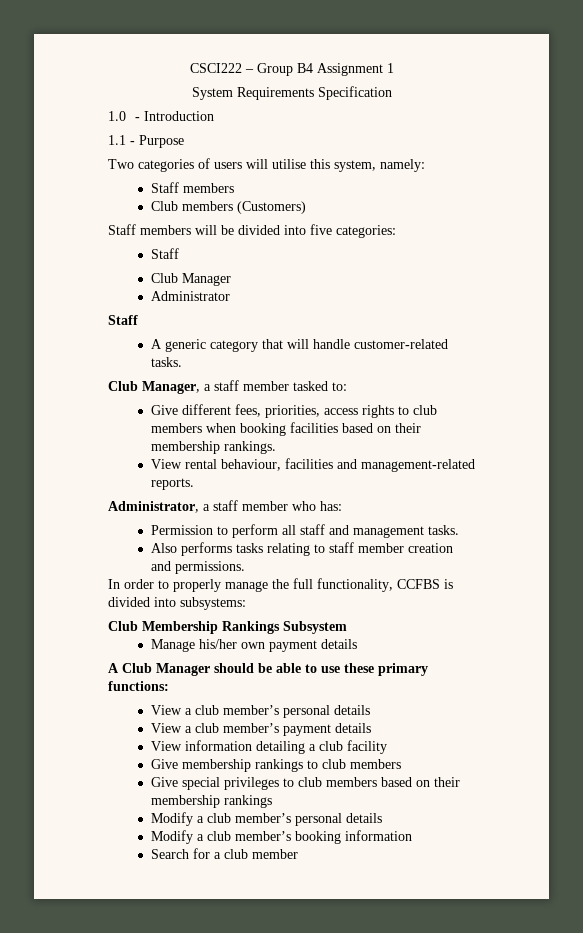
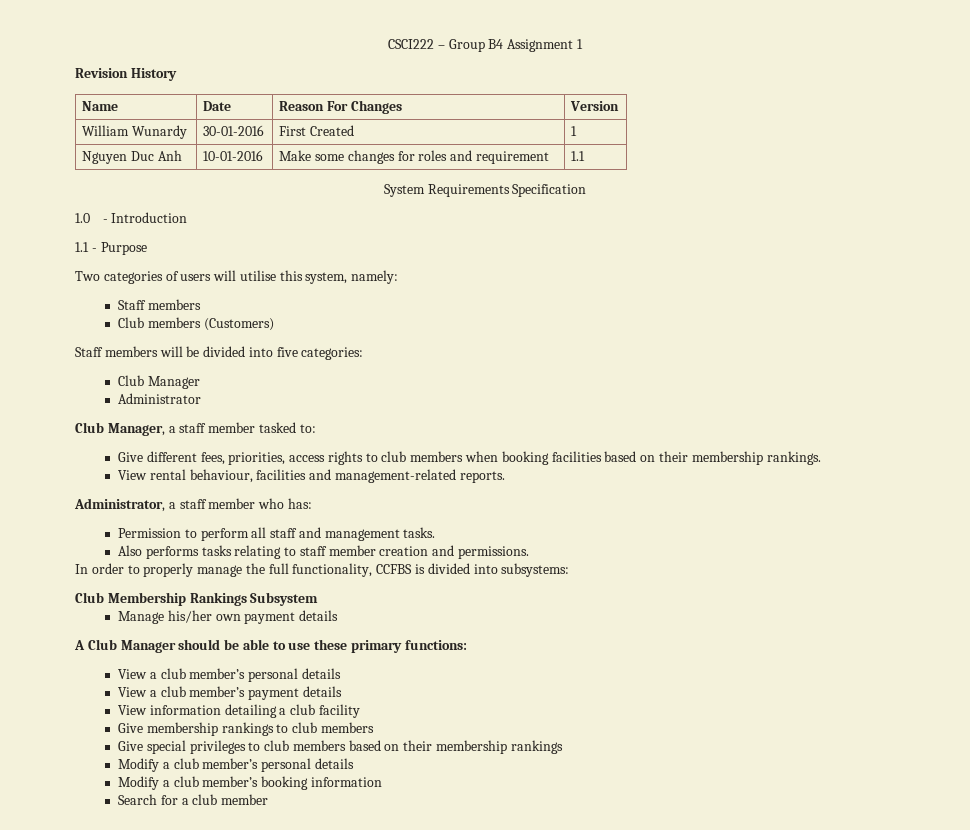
(394, 68) none -> [75,68,177,81] [82,101,119,111] [203,101,232,111] [279,100,402,114] [570,101,620,111] [82,125,187,139] [203,125,265,136] [279,125,354,136] [571,126,578,136] [82,150,182,164] [203,150,264,161] [279,150,549,164] [571,151,586,161] // Revision History // Name | Date | Reason For Changes | Version // William Wunardy | 30-01-2016 | First Created | 1 // Nguyen Duc Anh | 10-01-2016 | Make some changes for roles and requirement | 1.1
[150,248,179,259] // Staff -> (364, 353) none
[108,315,138,325] [150,339,448,352] [150,357,182,367] // Staff // A generic category that will handle customer-related tasks. -> (202, 398) none

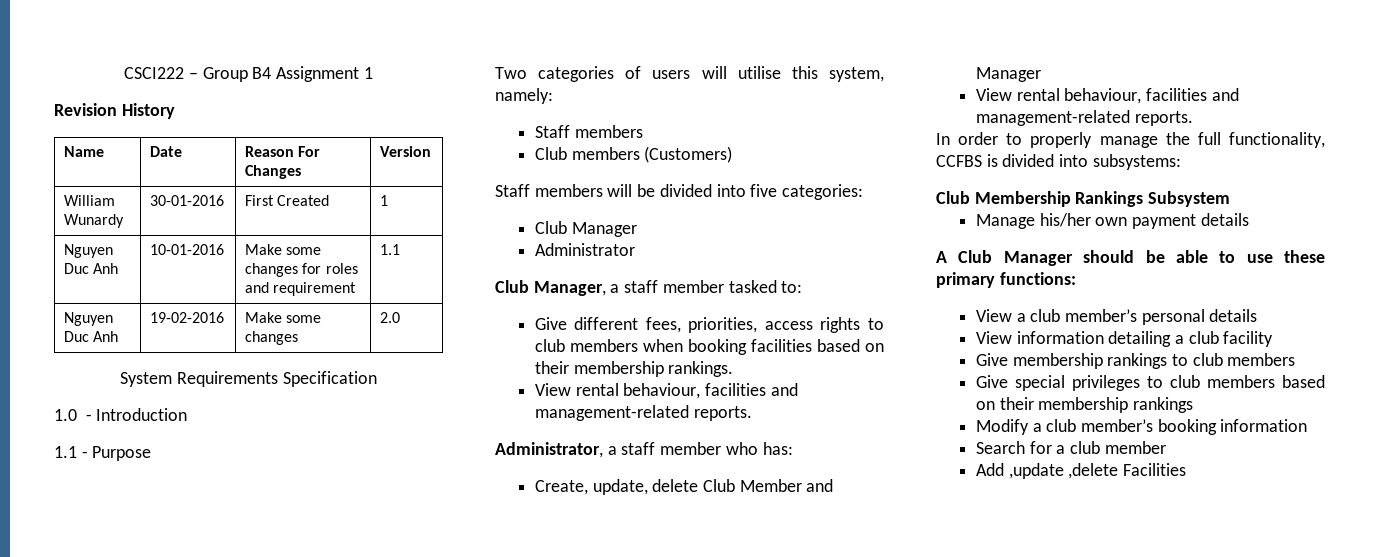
(586, 156) none -> [63,312,113,326] [63,331,119,342] [149,312,224,323] [244,312,322,323] [244,331,298,345] [379,312,400,323] // Nguyen Duc Anh | 19-02-2016 | Make some changes | 2.0
[118,527,436,541] [118,545,530,559] Permission to perform all staff and management tasks. // Also performs tasks relating to staff member creation and permissions. -> [534,479,834,495] [975,67,1041,82] [975,88,1239,104] [975,110,1193,126] Create, update, delete Club Member and Manager // View rental behaviour, facilities and management-related reports.
[118,686,342,700] // View a club member’s payment details -> (1258, 315) none
[118,758,354,772] // Modify a club member’s personal details -> (1194, 405) none
(269, 799) none -> [975,463,1187,479] // Add ,update ,delete Facilities

